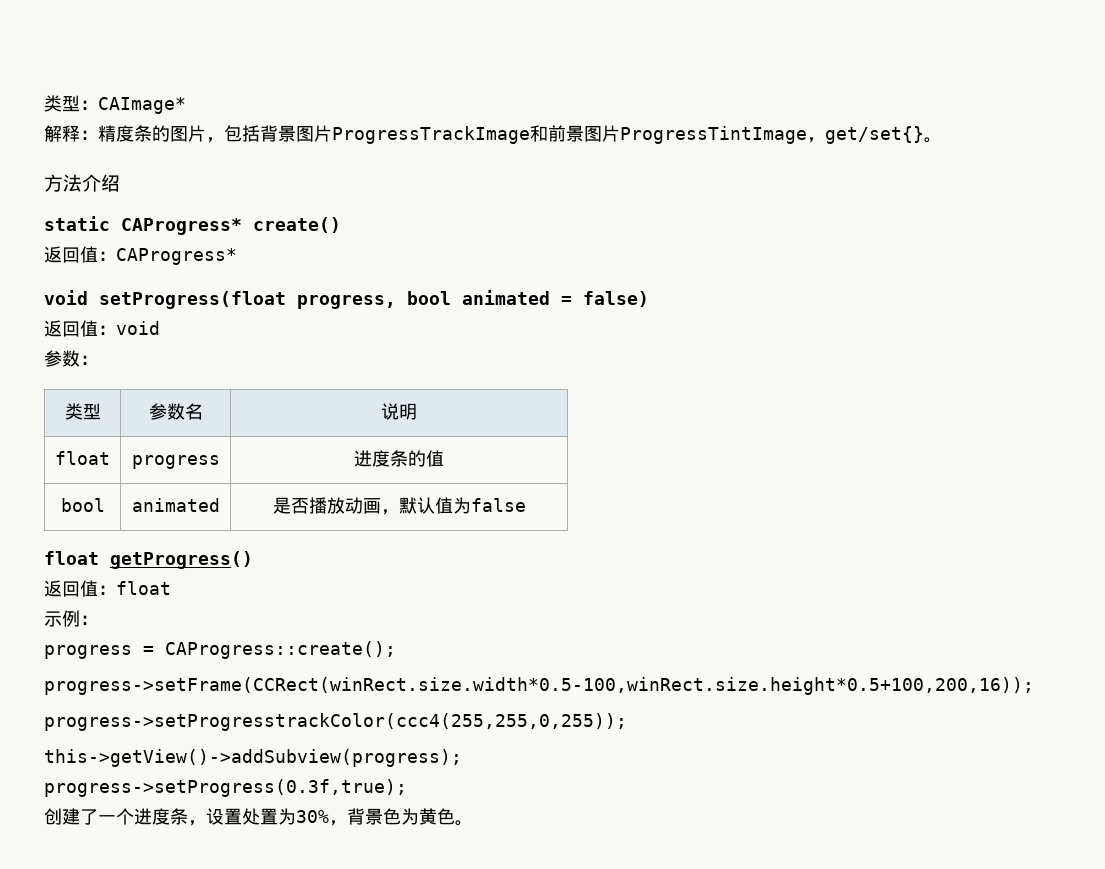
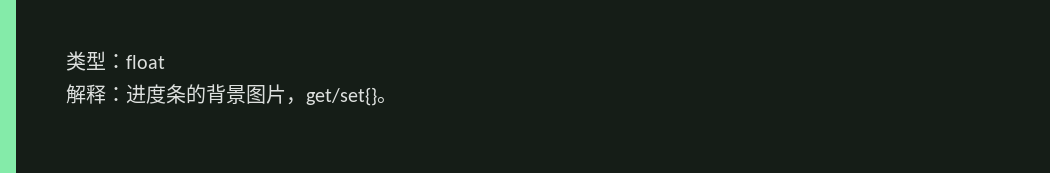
[98,97,186,114] CAImage* -> [126,55,165,69] float
[98,125,942,144] [44,174,120,192] [44,216,341,235] [44,246,237,265] [44,290,649,309] [44,320,160,337] [44,350,98,367] [64,403,101,420] [148,403,203,420] [381,403,417,420] [55,451,110,465] [131,455,220,469] [354,450,444,467] [60,498,105,512] [131,498,220,512] [272,497,526,515] [44,551,253,569] [44,580,171,597] [44,610,98,627] [44,641,396,659] [44,677,1034,695] [44,713,627,731] [44,749,462,767] [44,779,407,797] [44,808,455,826] 精度条的图片，包括背景图片ProgressTrackImage和前景图片ProgressTintImage，get/set{}。 // 方法介绍 // static CAProgress* create() // 返回值：CAProgress* // void setProgress(float progress, bool animated = false) // 返回值：void // 参数： // 类型 | 参数名 | 说明 // float | progress | 进度条的值 // bool | animated | 是否播放动画，默认值为false // float getProgress() // 返回值：float // 示例： // progress = CAProgress::create(); // progress->setFrame(CCRect(winRect.size.width*0.5-100,winRect.size.height*0.5+100,200,16)); // progress->setProgresstrackColor(ccc4(255,255,0,255)); // this->getView()->addSubview(progress); // progress->setProgress(0.3f,true); // 创建了一个进度条，设置处置为30%，背景色为黄色 -> [126,84,377,106] 进度条的背景图片，get/set{}

